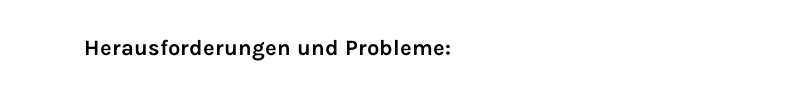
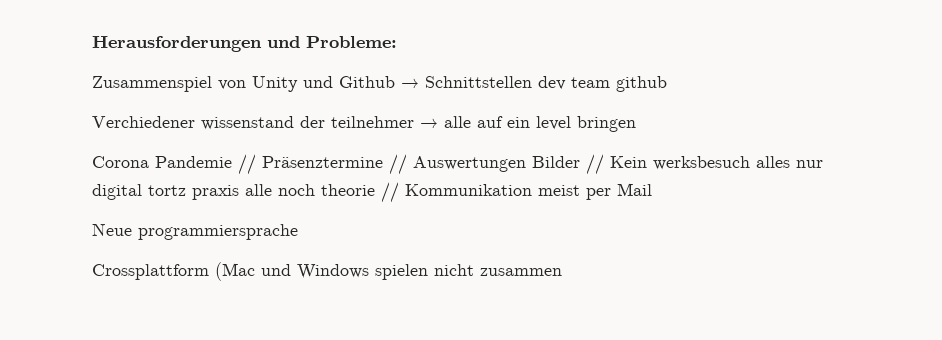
(451, 47) none -> [92,76,667,92] [92,116,636,132] [92,154,823,175] [92,182,652,203] [92,223,298,240] [92,262,562,281] // Zusammenspiel von Unity und Github → Schnittstellen dev team github // Verchiedener wissenstand der teilnehmer → alle auf ein level bringen // Corona Pandemie // Präsenztermine // Auswertungen Bilder // Kein werksbesuch alles nur digital tortz praxis alle noch theorie // Kommunikation meist per Mail // Neue programmiersprache // Crossplattform (Mac und Windows spielen nicht zusammen

